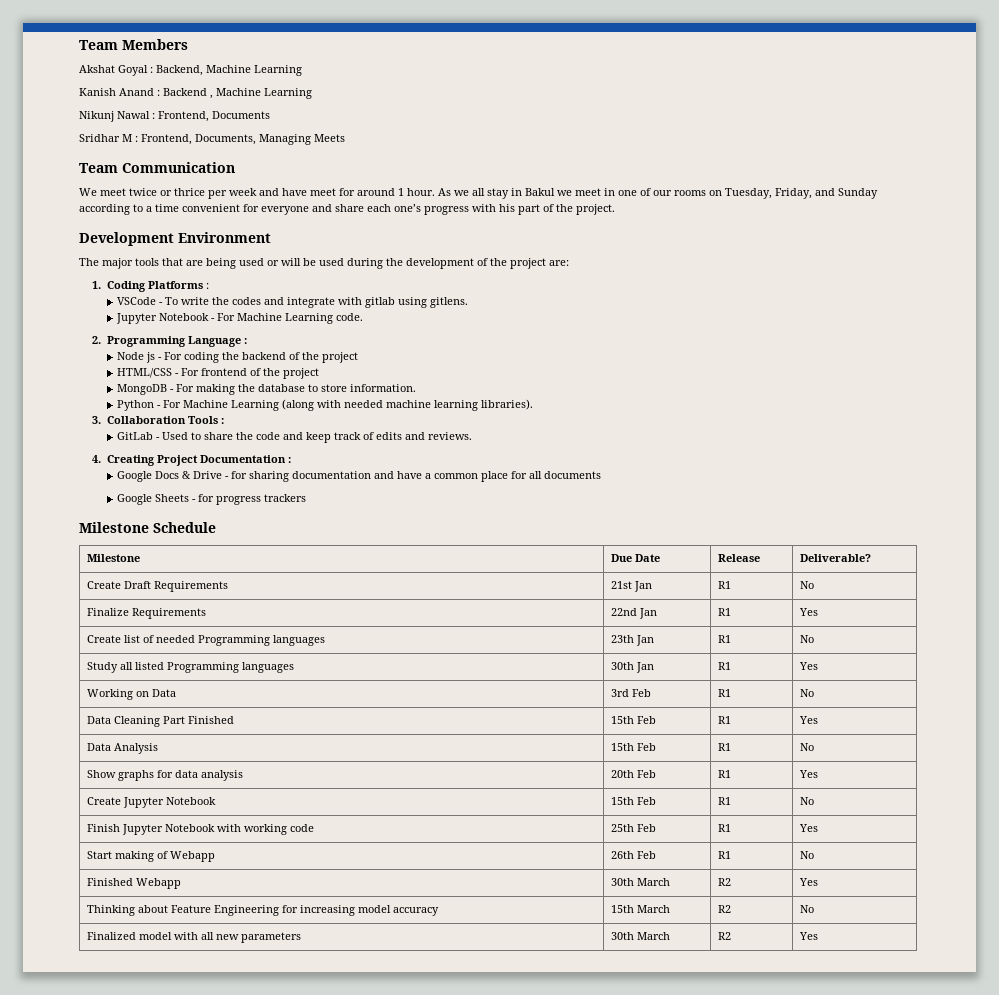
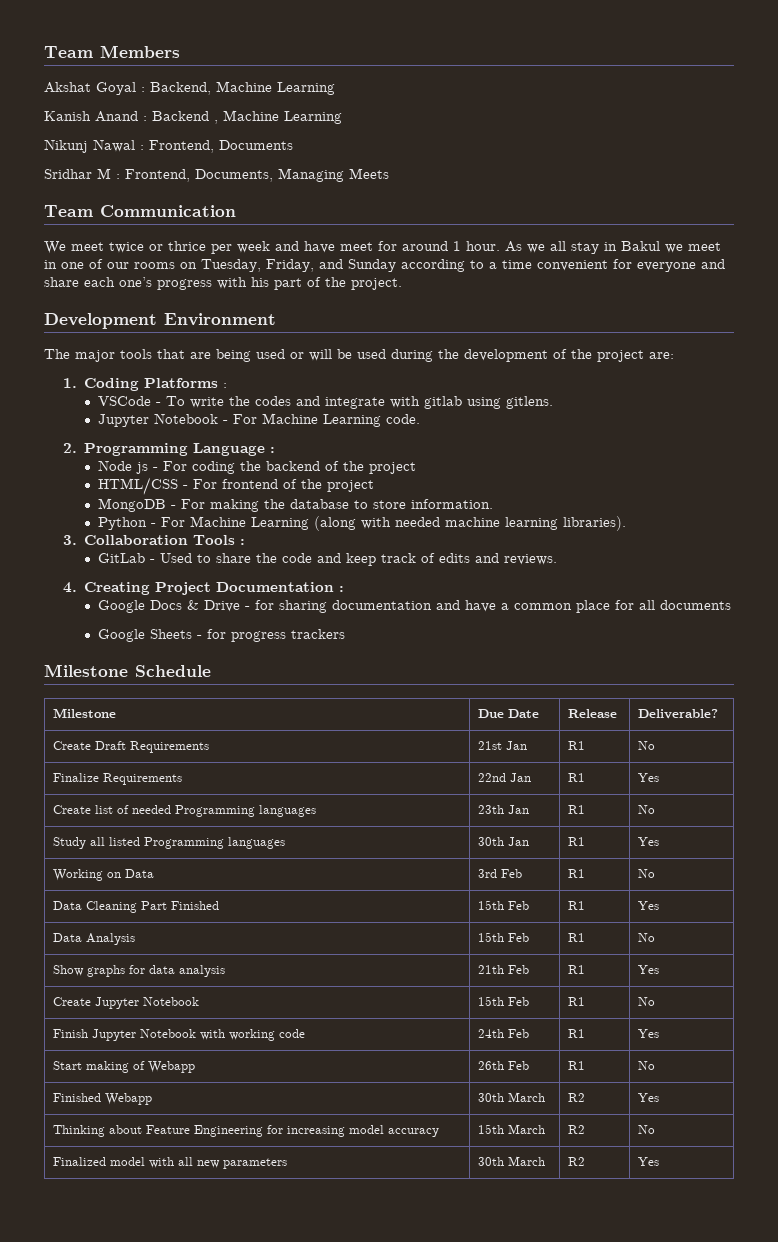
[610,770,634,778] 20th -> [478,965,505,974] 21th
[610,824,634,832] 25th -> [478,1029,505,1038] 24th

